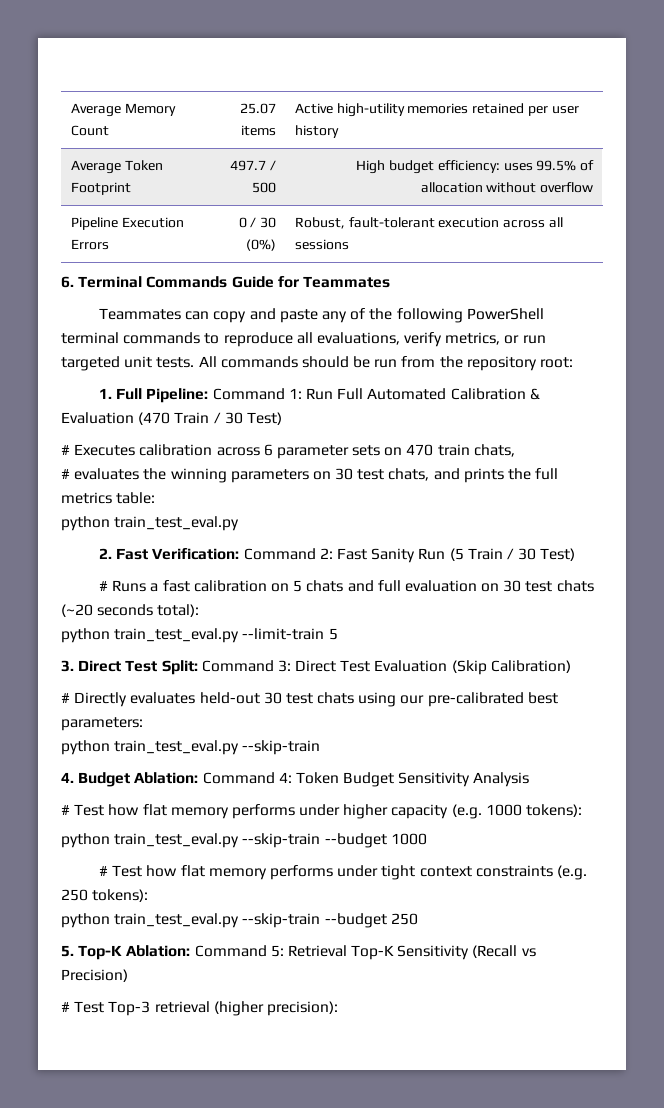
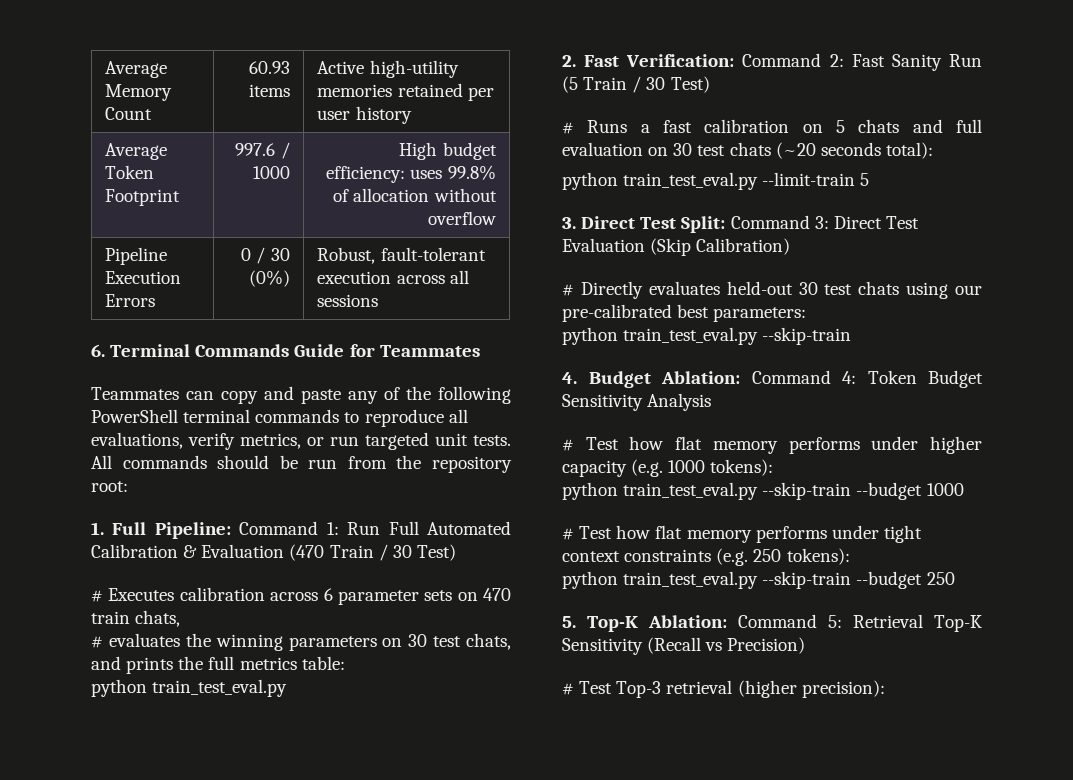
[240,103,277,114] 25.07 -> [248,61,290,74] 60.93
[230,160,277,171] [252,182,277,193] 497.7 / 500 -> [235,142,290,159] [252,166,290,179] 997.6 / 1000
[536,160,577,171] 99.5% -> [447,165,496,180] 99.8%

